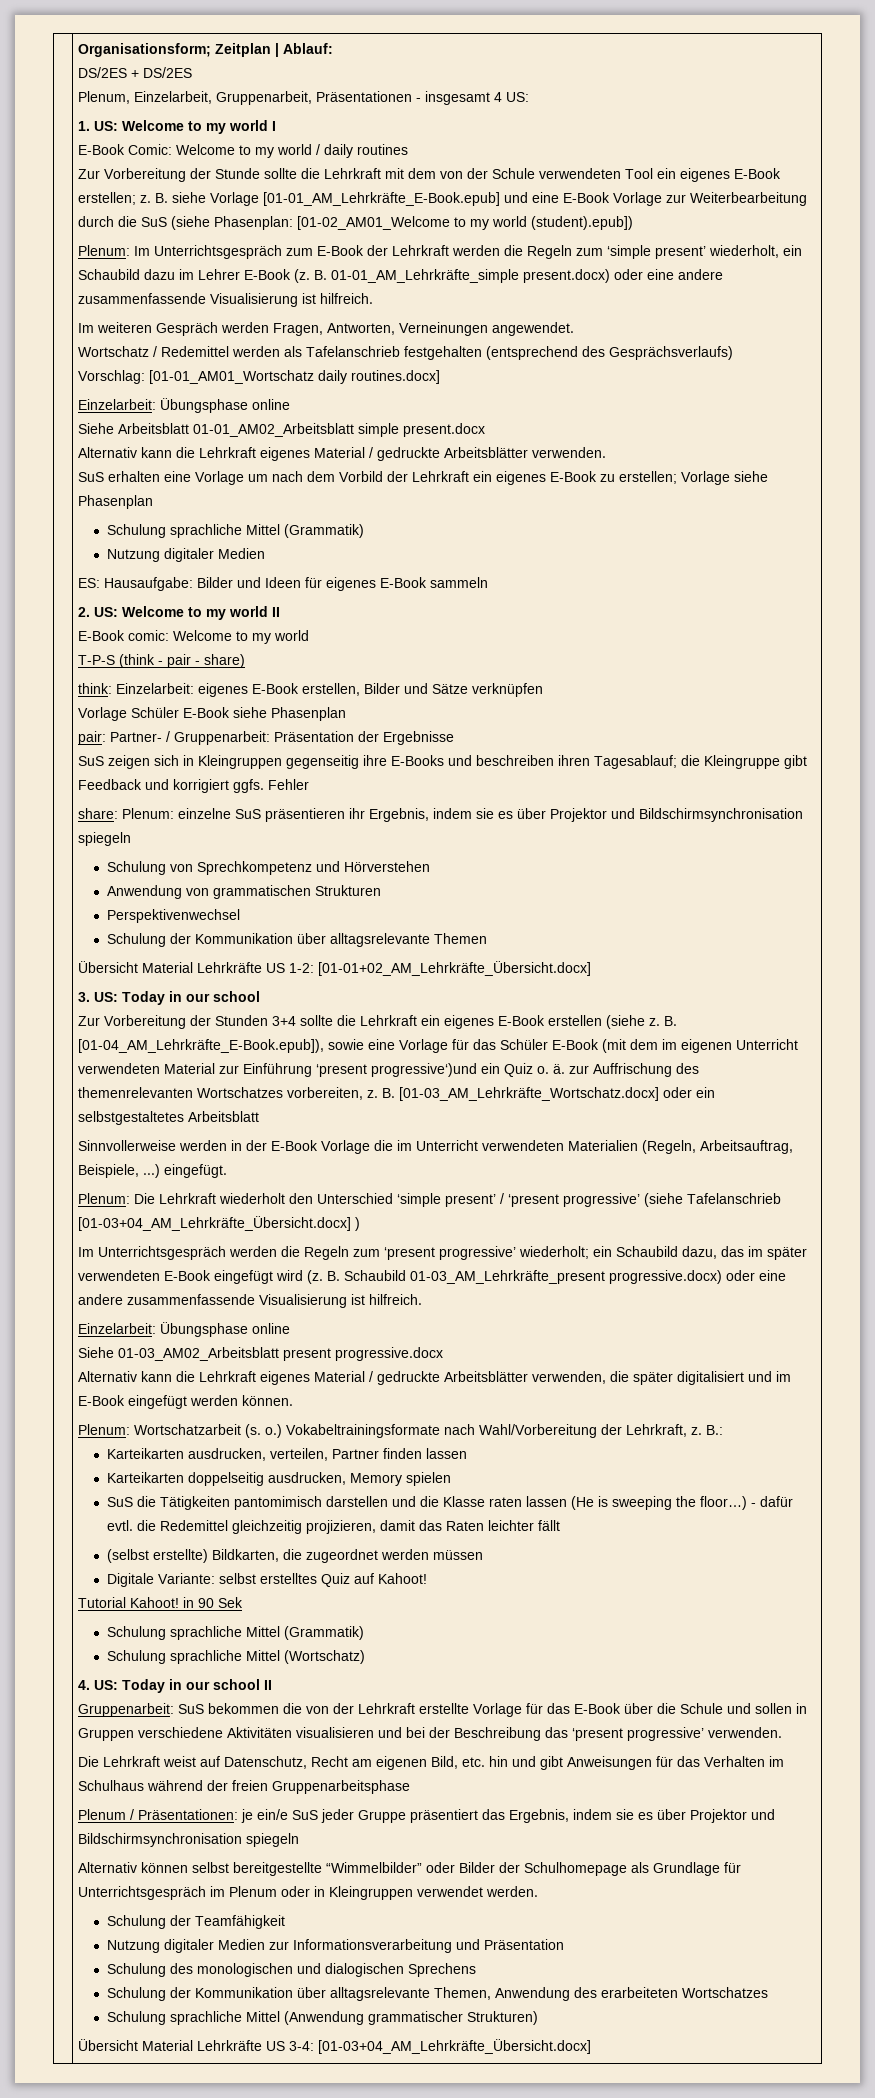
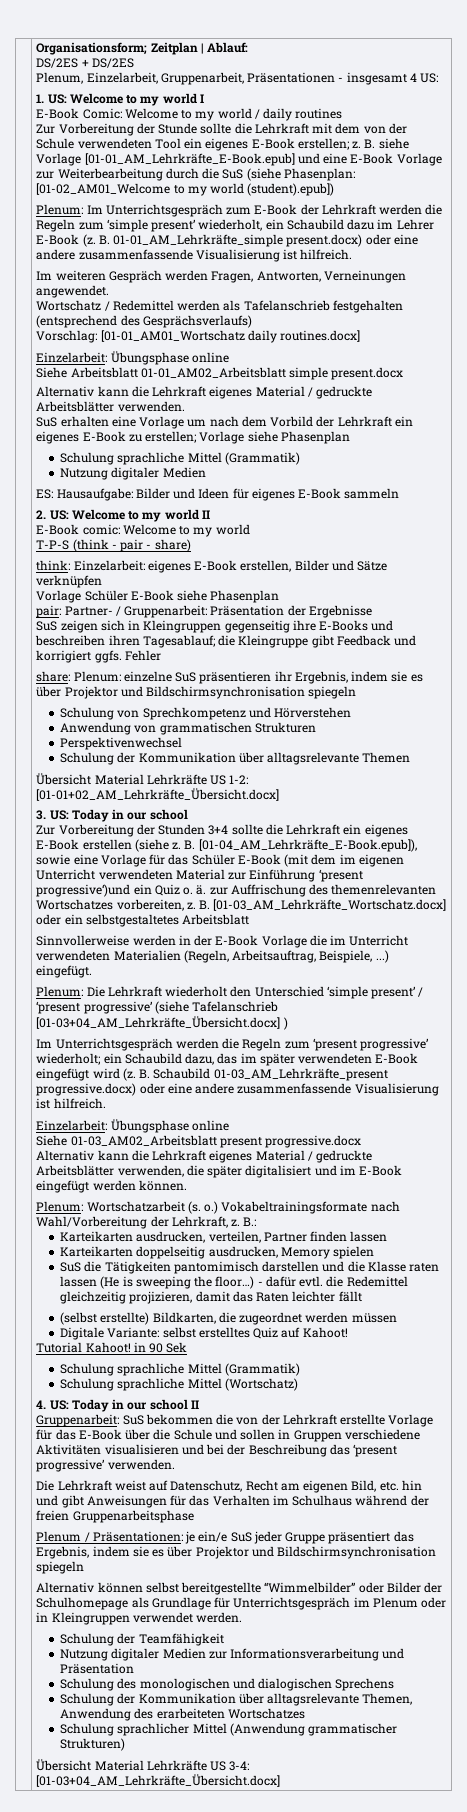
[169,2011,242,2025] sprachliche -> [117,1723,190,1736] sprachlicher

